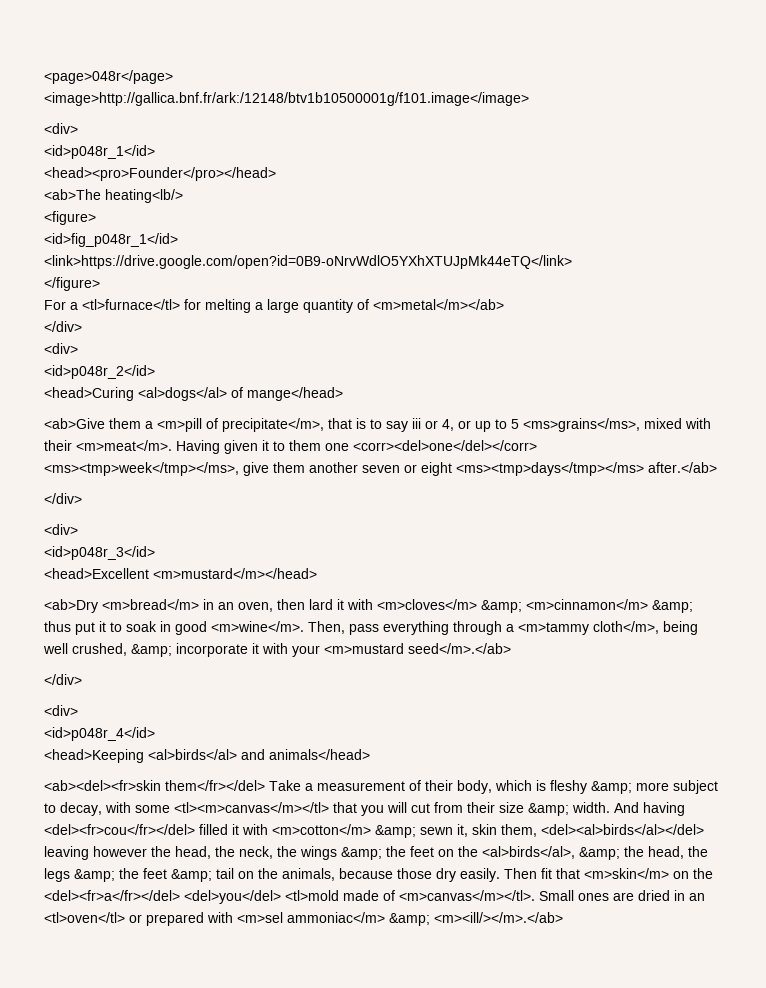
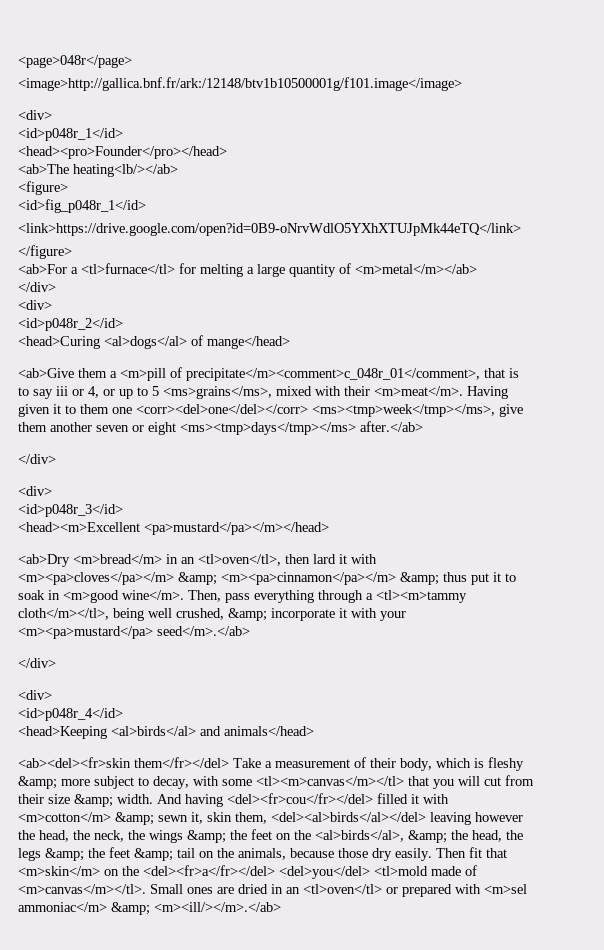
[105,189,183,203] heating<lb/> -> [73,164,178,177] heating<lb/></ab>
[44,300,66,310] For -> [18,264,67,274] <ab>For
[222,418,324,432] precipitate</m>, -> [186,368,480,381] precipitate</m><comment>c_048r_01</comment>,
[44,568,317,579] <head>Excellent <m>mustard</m></head> -> [18,522,329,535] <head><m>Excellent <pa>mustard</pa></m></head>
[238,602,273,612] oven, -> [198,554,281,566] <tl>oven</tl>,
[377,599,648,613] <m>cloves</m> &amp; <m>cinnamon</m> -> [18,572,396,585] <m><pa>cloves</pa></m> &amp; <m><pa>cinnamon</pa></m>
[175,621,304,635] good <m>wine</m>. -> [63,590,184,603] <m>good wine</m>.
[518,621,659,635] <m>tammy cloth</m>, -> [376,590,467,603] [18,608,109,620] <tl><m>tammy cloth</m></tl>,
[324,643,404,654] <m>mustard -> [18,626,153,639] <m><pa>mustard</pa>

